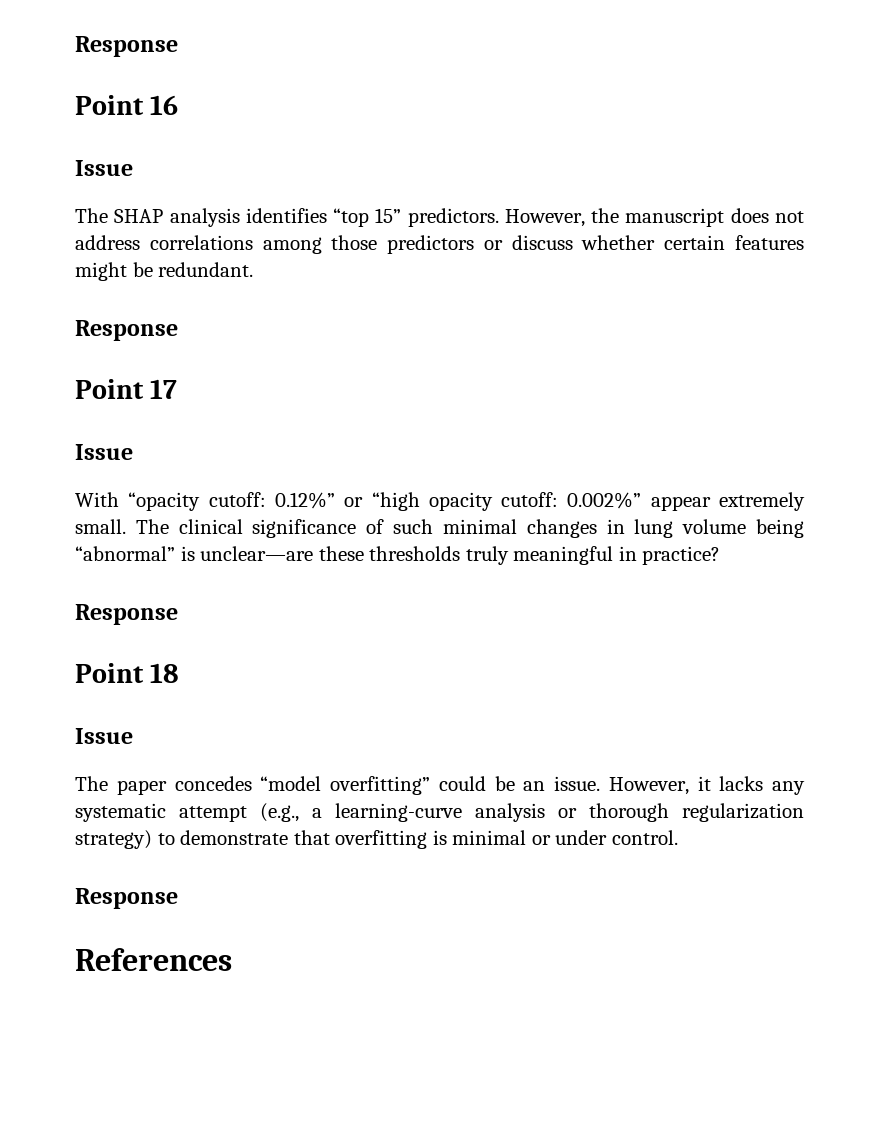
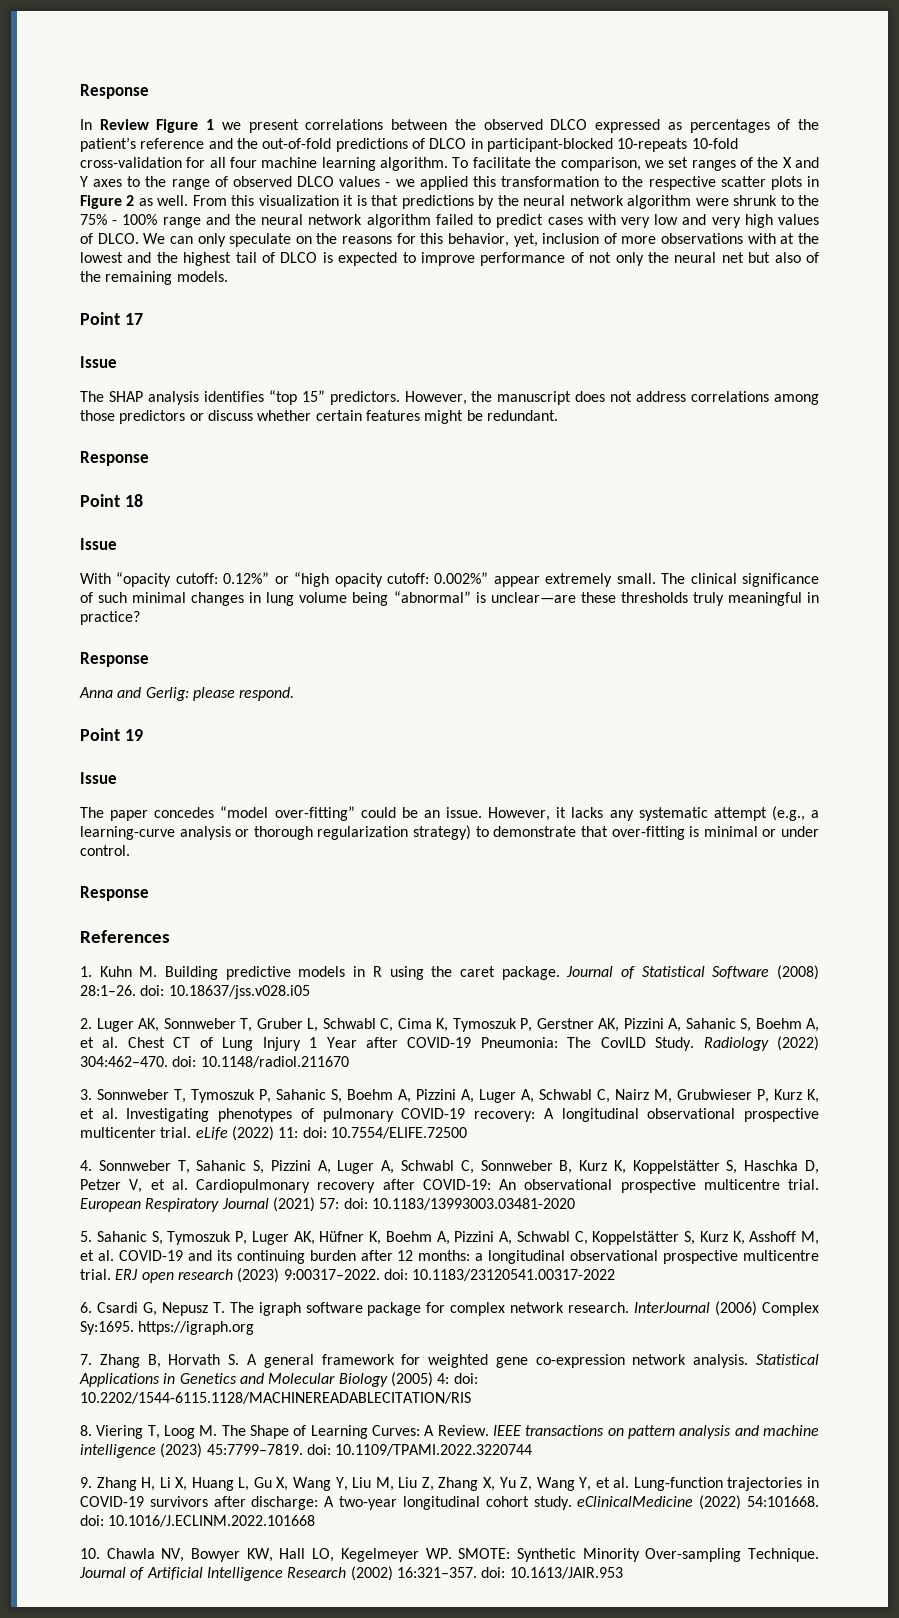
[75,36,178,57] [75,95,179,115] Response // Point 16 -> [80,84,149,99] [80,119,820,133] [80,137,738,152] [80,157,820,171] [80,176,819,190] [80,195,820,209] [80,214,819,228] [80,233,820,247] [80,252,819,266] [80,271,228,285] [80,312,143,325] Response // In Review Figure 1 we present correlations between the observed DLCO expressed as percentages of the patient’s reference and the out-of-fold predictions of DLCO in participant-blocked 10-repeats 10-fold cross-validation for all four machine learning algorithm. To facilitate the comparison, we set ranges of the X and Y axes to the range of observed DLCO values - we applied this transformation to the respective scatter plots in Figure 2 as well. From this visualization it is that predictions by the neural network algorithm were shrunk to the 75% - 100% range and the neural network algorithm failed to predict cases with very low and very high values of DLCO. We can only speculate on the reasons for this behavior, yet, inclusion of more observations with at the lowest and the highest tail of DLCO is expected to improve performance of not only the neural net but also of the remaining models. // Point 17
[150,379,178,399] 17 -> [124,494,143,507] 18
[75,663,180,683] // Point 18 -> [79,687,295,701] [80,728,143,741] // Anna and Gerlig: please respond. // Point 19
[330,776,430,795] overfitting” -> [274,806,355,821] over-fitting”
[335,830,428,849] overfitting -> [611,826,685,840] over-fitting
(232, 959) none -> [80,965,819,980] [80,985,310,999] [80,1018,819,1032] [80,1036,819,1051] [80,1056,349,1068] [80,1089,819,1103] [80,1108,820,1122] [80,1126,467,1141] [80,1160,820,1174] [80,1179,819,1193] [80,1197,575,1212] [80,1231,819,1245] [80,1250,820,1264] [80,1268,616,1283] [80,1301,820,1316] [80,1321,255,1335] [80,1354,820,1368] [79,1372,478,1387] [80,1392,471,1404] [80,1425,820,1439] [80,1443,533,1458] [80,1477,819,1491] [80,1495,819,1510] [80,1515,316,1527] [80,1548,820,1562] [79,1566,623,1581] // 1. Kuhn M. Building predictive models in R using the caret package. Journal of Statistical Software (2008) 28:1–26. doi: 10.18637/jss.v028.i05 // 2. Luger AK, Sonnweber T, Gruber L, Schwabl C, Cima K, Tymoszuk P, Gerstner AK, Pizzini A, Sahanic S, Boehm A, et al. Chest CT of Lung Injury 1 Year after COVID-19 Pneumonia: The CovILD Study. Radiology (2022) 304:462–470. doi: 10.1148/radiol.211670 // 3. Sonnweber T, Tymoszuk P, Sahanic S, Boehm A, Pizzini A, Luger A, Schwabl C, Nairz M, Grubwieser P, Kurz K, et al. Investigating phenotypes of pulmonary COVID-19 recovery: A longitudinal observational prospective multicenter trial. eLife (2022) 11: doi: 10.7554/ELIFE.72500 // 4. Sonnweber T, Sahanic S, Pizzini A, Luger A, Schwabl C, Sonnweber B, Kurz K, Koppelstätter S, Haschka D, Petzer V, et al. Cardiopulmonary recovery after COVID-19: An observational prospective multicentre trial. European Respiratory Journal (2021) 57: doi: 10.1183/13993003.03481-2020 // 5. Sahanic S, Tymoszuk P, Luger AK, Hüfner K, Boehm A, Pizzini A, Schwabl C, Koppelstätter S, Kurz K, Asshoff M, et al. COVID-19 and its continuing burden after 12 months: a longitudinal observational prospective multicentre trial. ERJ open research (2023) 9:00317–2022. doi: 10.1183/23120541.00317-2022 // 6. Csardi G, Nepusz T. The igraph software package for complex network research. InterJournal (2006) Complex Sy:1695. https://igraph.org // 7. Zhang B, Horvath S. A general framework for weighted gene co-expression network analysis. Statistical Applications in Genetics and Molecular Biology (2005) 4: doi: 10.2202/1544-6115.1128/MACHINEREADABLECITATION/RIS // 8. Viering T, Loog M. The Shape of Learning Curves: A Review. IEEE transactions on pattern analysis and machine intelligence (2023) 45:7799–7819. doi: 10.1109/TPAMI.2022.3220744 // 9. Zhang H, Li X, Huang L, Gu X, Wang Y, Liu M, Liu Z, Zhang X, Yu Z, Wang Y, et al. Lung-function trajectories in COVID-19 survivors after discharge: A two-year longitudinal cohort study. eClinicalMedicine (2022) 54:101668. doi: 10.1016/J.ECLINM.2022.101668 // 10. Chawla NV, Bowyer KW, Hall LO, Kegelmeyer WP. SMOTE: Synthetic Minority Over-sampling Technique. Journal of Artificial Intelligence Research (2002) 16:321–357. doi: 10.1613/JAIR.953

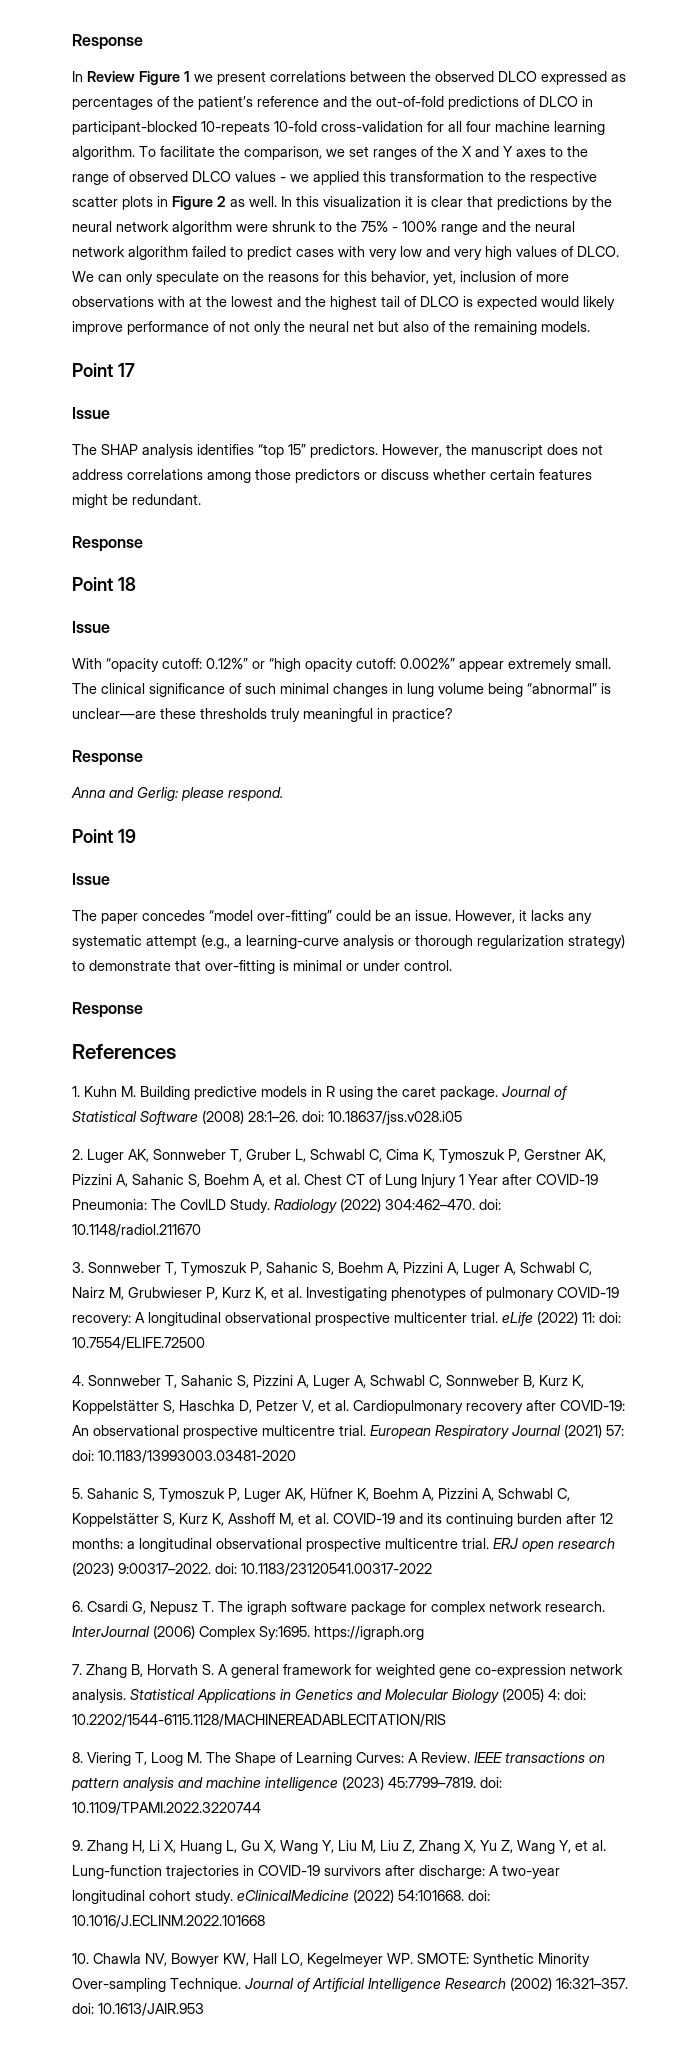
[192,195,227,206] From -> [281,196,292,207] In
(367, 200) none -> [431,196,463,207] clear
[402,252,416,263] to -> [541,296,615,310] would likely

